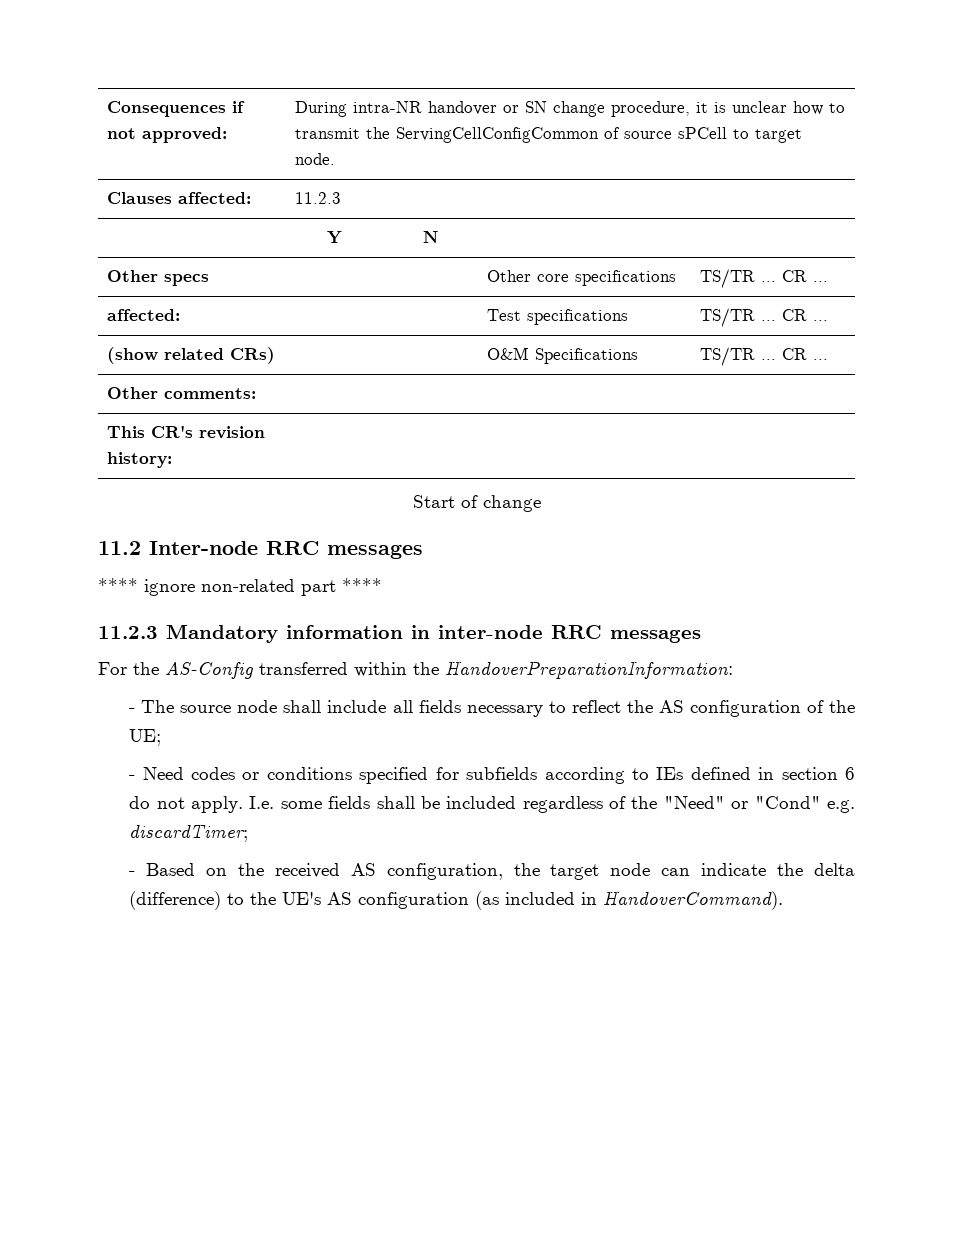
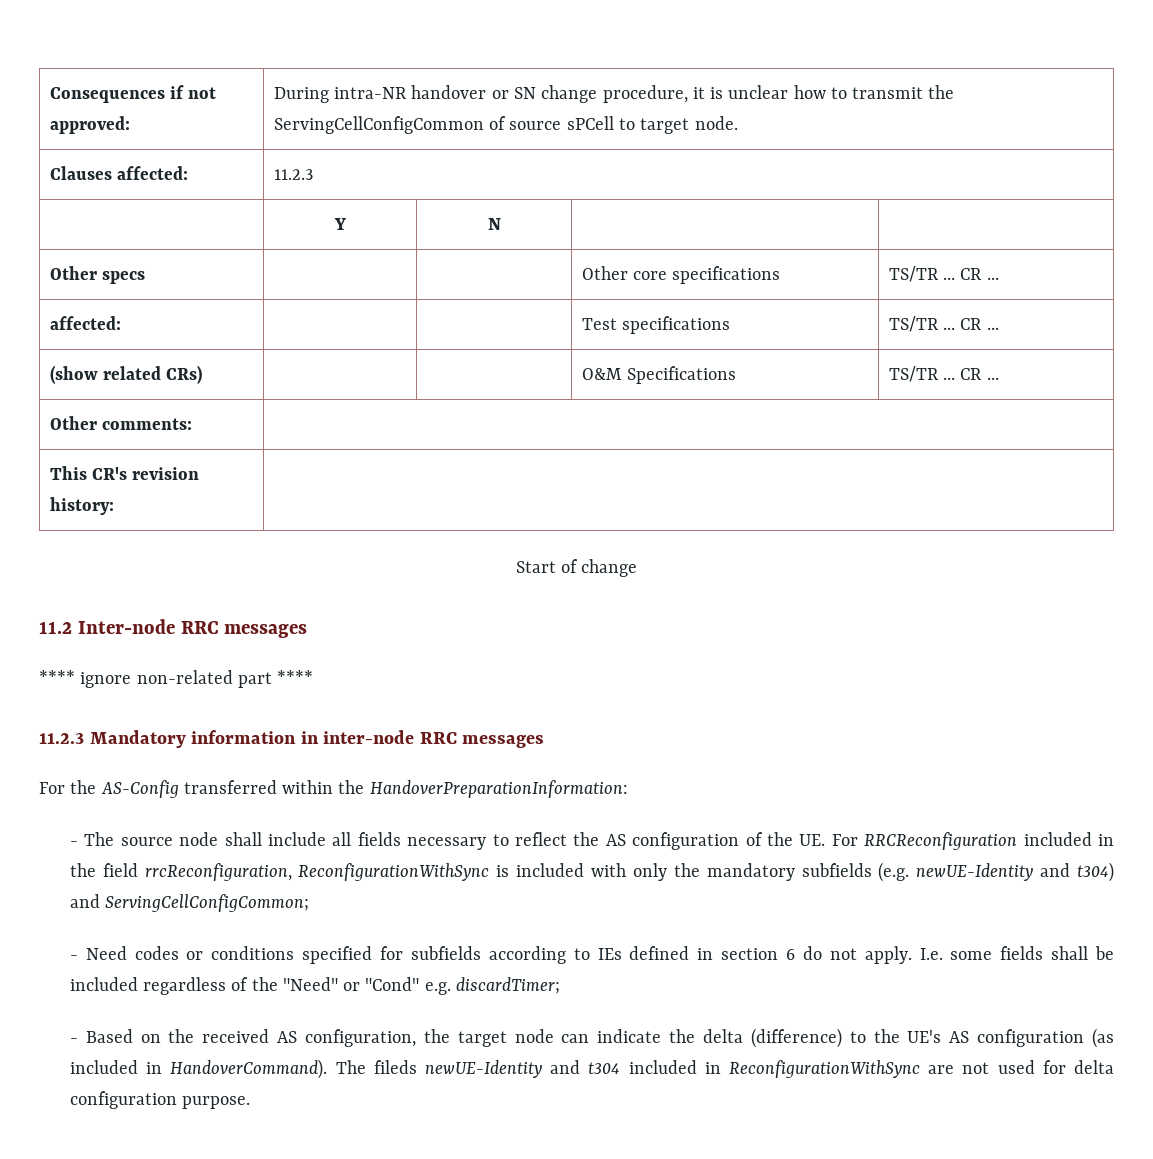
[129,729,162,746] UE; -> [799,832,1115,850] [69,862,1114,882] [69,894,310,912] UE. For RRCReconfiguration included in the field rrcReconfiguration, ReconfigurationWithSync is included with only the mandatory subfields (e.g. newUE-Identity and t304) and ServingCellConfigCommon;
(784, 900) none -> [335,1060,1115,1078] [69,1091,251,1109] The fileds newUE-Identity and t304 included in ReconfigurationWithSync are not used for delta configuration purpose.

